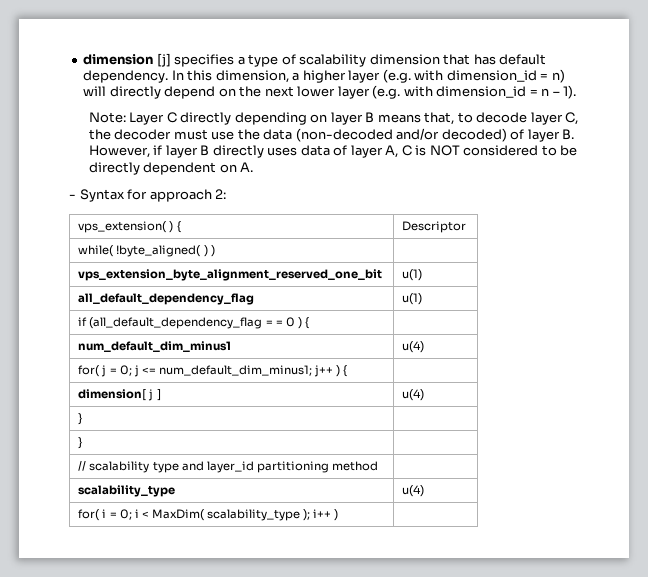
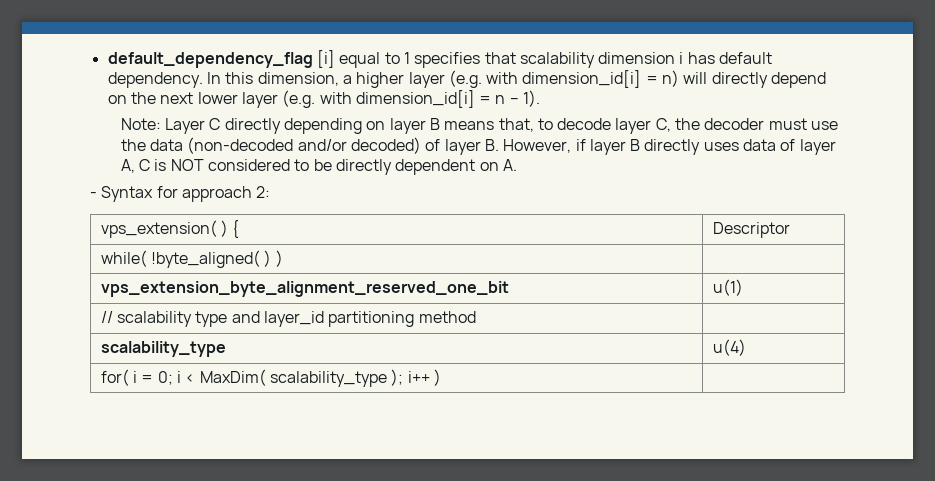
[83,53,296,67] dimension [j] specifies a type of -> [107,50,516,68] default_dependency_flag [i] equal to 1 specifies that
[443,54,471,65] that -> [679,52,684,64] i
[446,70,537,82] dimension_id -> [522,70,642,88] dimension_id[i]
[436,86,527,98] dimension_id -> [355,90,475,108] dimension_id[i]
[78,293,255,305] [402,293,423,305] [78,317,310,329] [78,341,232,352] [402,341,425,353] [78,365,348,377] [78,389,161,401] [402,389,425,401] [78,413,83,425] [78,437,83,449] // all_default_dependency_flag | u(1) // if (all_default_dependency_flag = = 0 ) { | // num_default_dim_minus1 | u(4) // for( j = 0; j <= num_default_dim_minus1; j++ ) { | // dimension[ j ] | u(4) // } | // } | -> (743, 287) none

